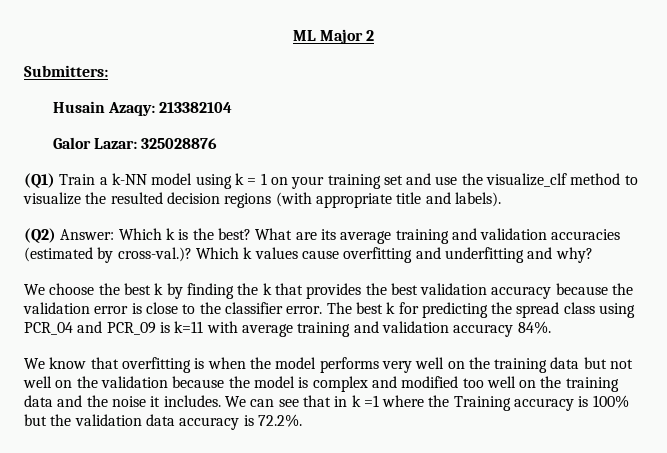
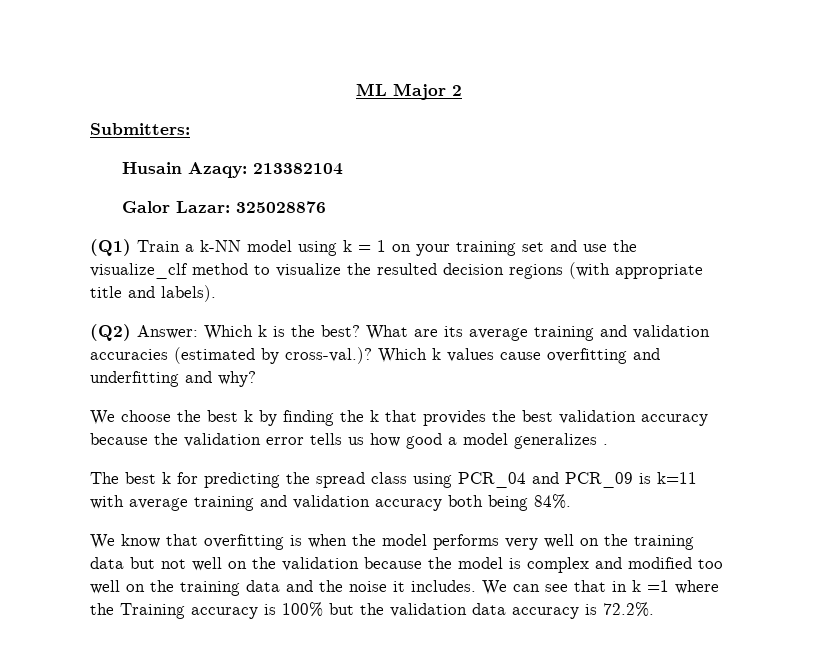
[131,302,323,314] is close to the classifier error. -> [310,433,608,449] tells us how good a model generalizes . //
(514, 330) none -> [448,495,528,511] both being

